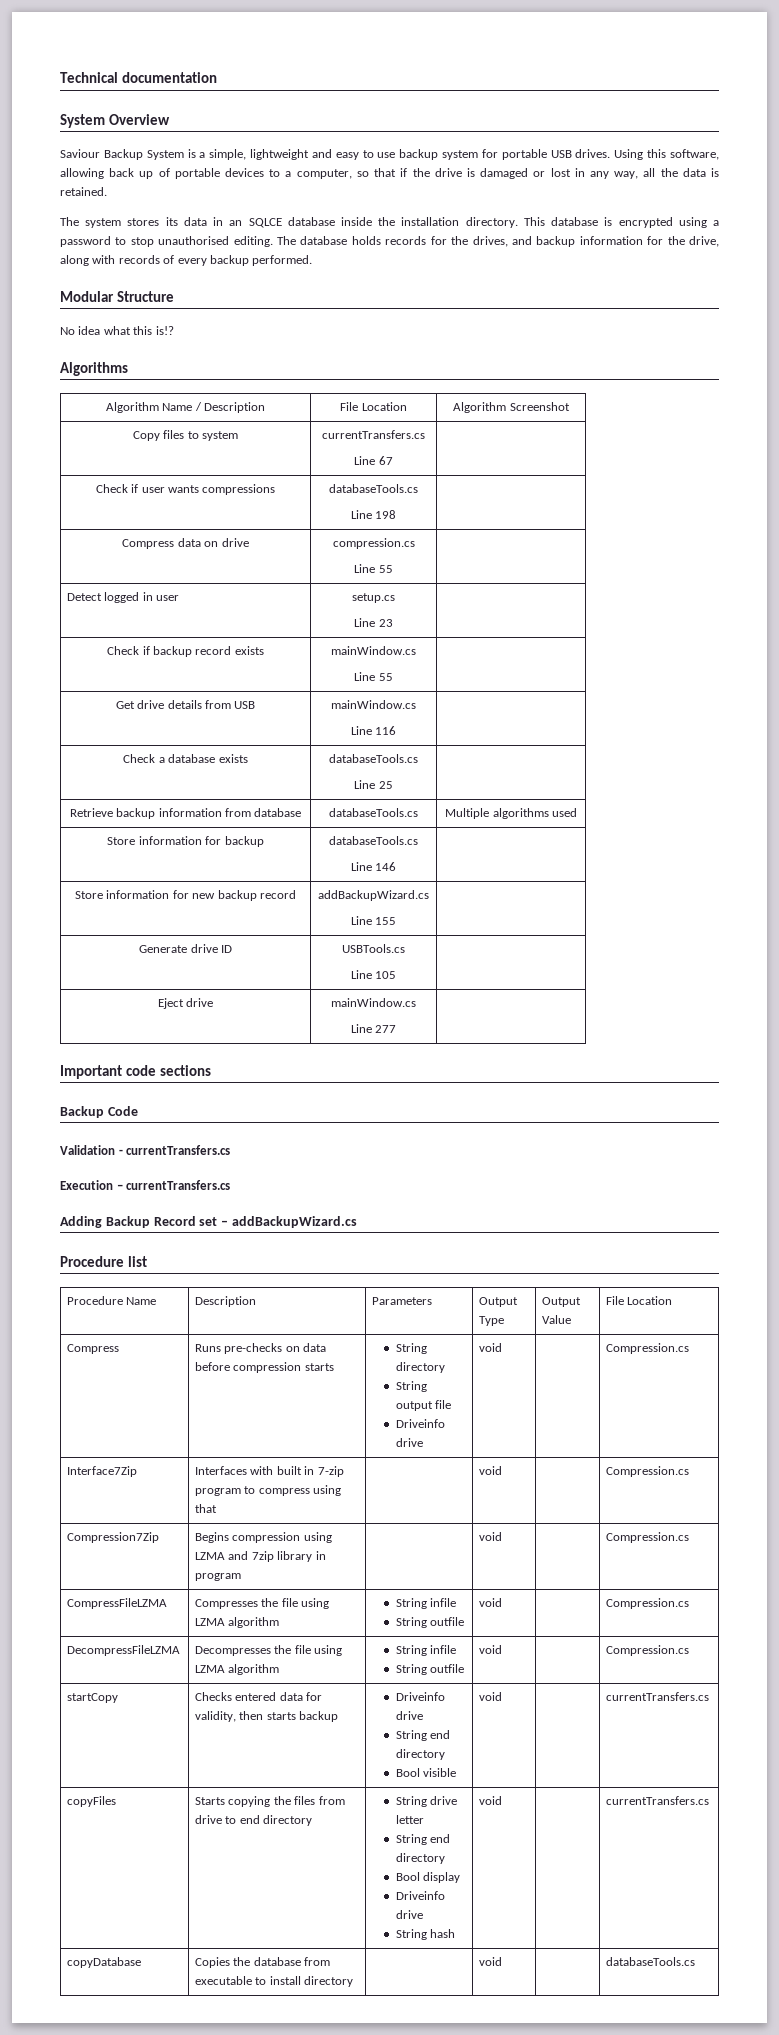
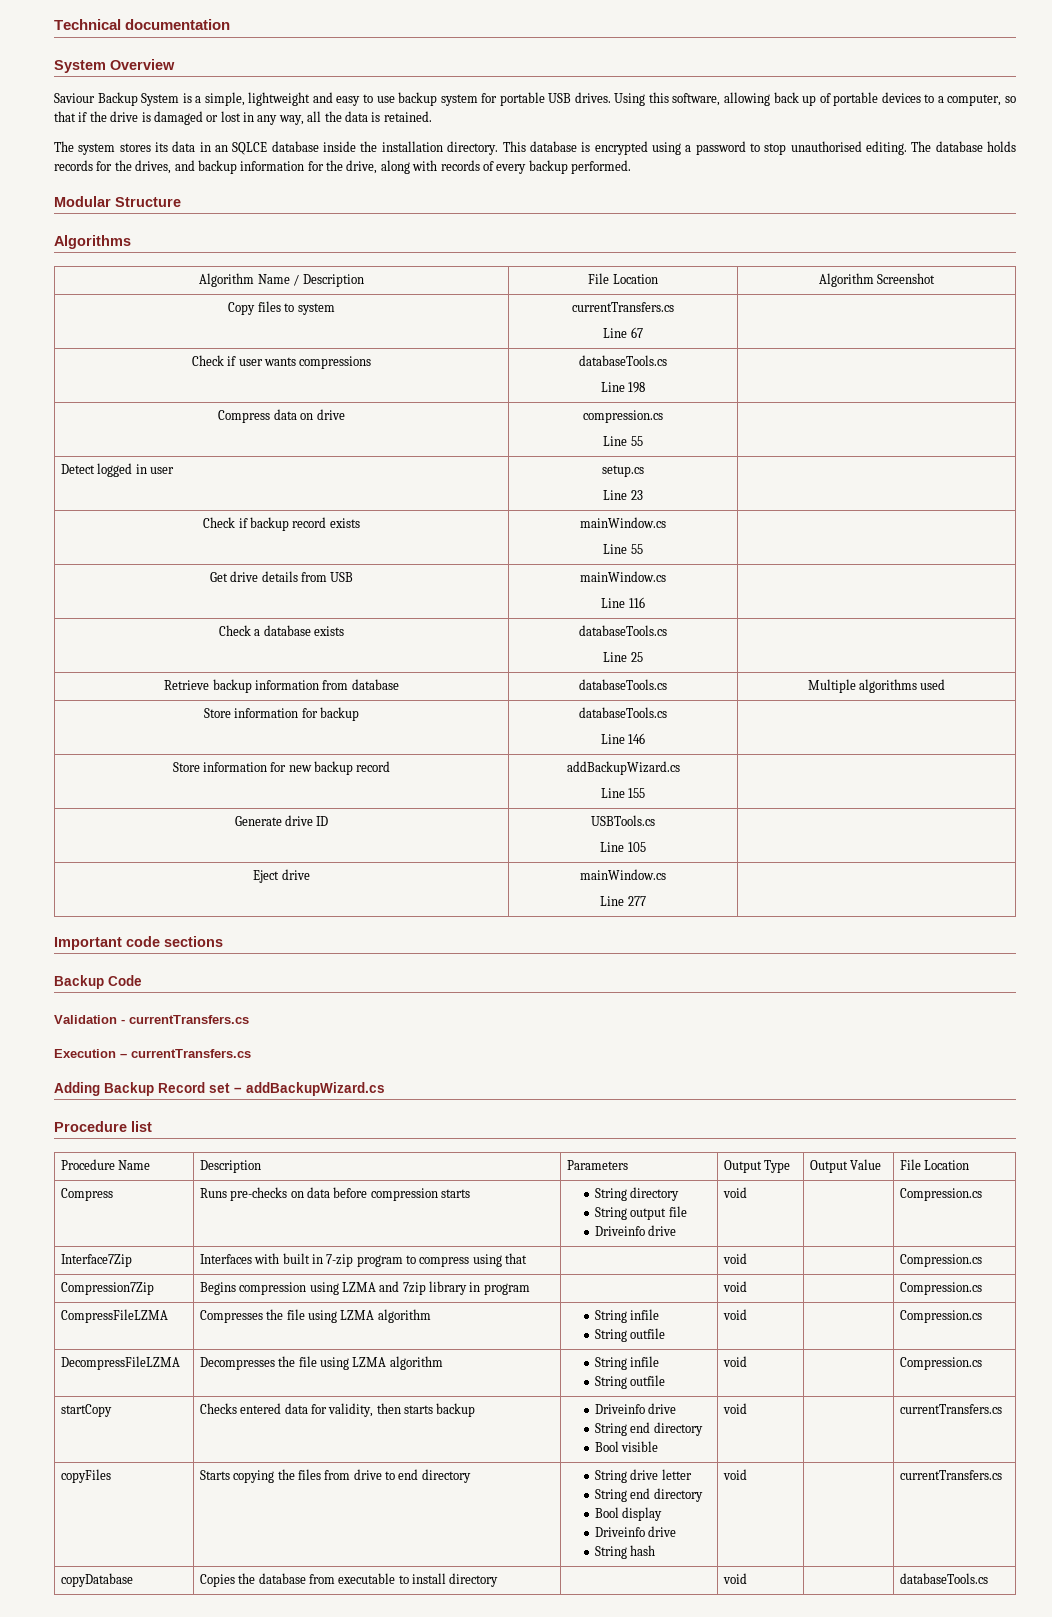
[60,326,174,335] // No idea what this is!? -> (181, 202) none

